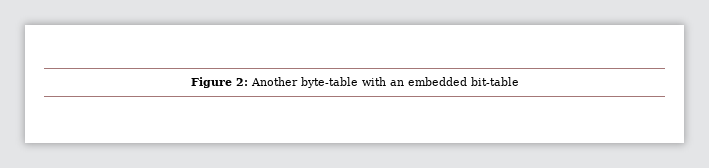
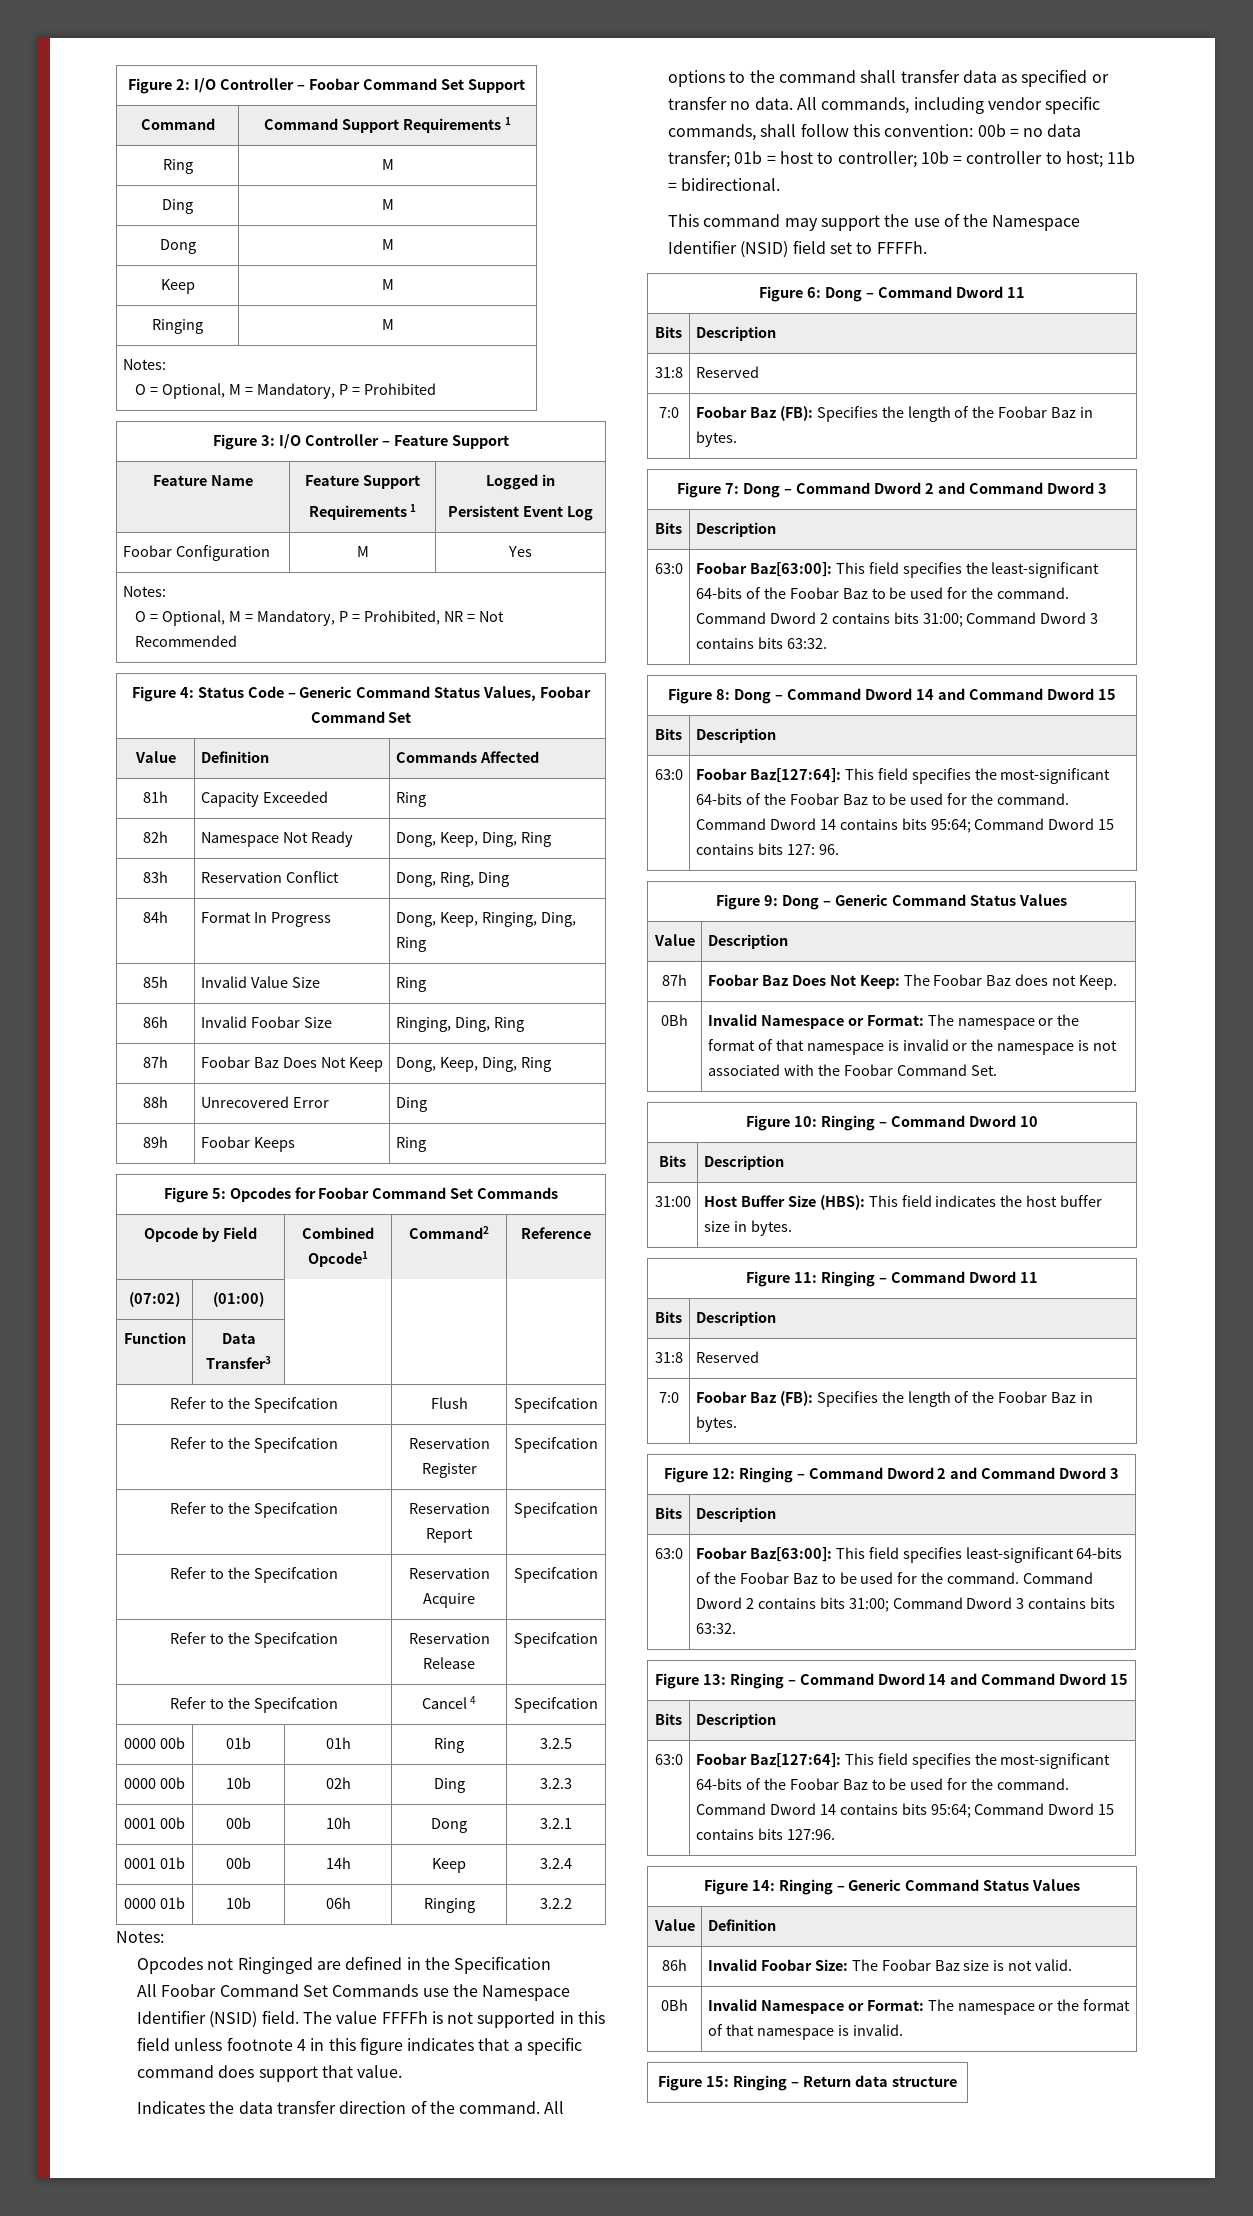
[250,77,519,88] Another byte-table with an embedded bit-table -> [194,78,525,93] [140,118,215,130] [264,117,511,133] [162,159,193,174] [381,159,394,170] [162,199,193,214] [381,199,394,210] [159,239,196,254] [381,239,394,250] [160,279,195,294] [381,279,394,290] [152,319,203,334] [381,319,394,330] [122,359,166,370] [135,383,436,399] [213,434,509,450] [153,475,253,486] [305,475,420,489] [308,504,417,520] [486,474,555,490] [448,505,593,521] [122,545,270,561] [356,546,369,557] [508,546,532,557] [122,586,166,597] [135,610,504,626] [135,635,238,647] [131,686,592,702] [310,711,412,723] [134,751,176,763] [200,751,269,763] [395,751,539,763] [143,791,168,803] [200,791,328,807] [395,792,426,807] [143,831,168,843] [200,831,353,847] [395,832,551,847] [143,871,168,883] [200,871,339,883] [395,872,509,887] [143,911,168,923] [200,912,331,927] [395,912,576,927] [395,937,426,952] [143,976,168,988] [200,976,320,988] [395,977,426,992] [143,1016,168,1028] [200,1016,332,1028] [395,1017,524,1032] [143,1056,168,1068] [200,1056,383,1072] [395,1057,551,1072] [143,1096,168,1108] [200,1096,329,1108] [395,1097,427,1112] [143,1136,168,1148] [200,1136,295,1152] [395,1137,426,1152] [163,1187,559,1203] [144,1227,257,1242] [302,1227,374,1239] [308,1251,368,1267] [409,1226,489,1239] [521,1227,591,1239] [129,1292,180,1307] [213,1292,264,1307] [123,1332,186,1344] [221,1333,256,1344] [206,1356,271,1369] [170,1397,338,1413] [430,1397,468,1409] [514,1397,598,1413] [170,1437,338,1453] [408,1438,490,1449] [421,1463,477,1478] [514,1437,598,1453] [170,1502,338,1518] [408,1503,490,1514] [426,1528,473,1543] [514,1502,598,1518] [170,1567,338,1583] [408,1568,490,1579] [423,1593,475,1608] [514,1567,598,1583] [170,1632,338,1648] [408,1633,490,1644] [423,1657,475,1669] [514,1632,598,1648] [170,1697,338,1713] [421,1696,477,1709] [514,1697,598,1713] [124,1737,185,1749] [226,1737,251,1749] [325,1737,351,1749] [434,1738,464,1753] [540,1738,572,1749] [124,1777,185,1789] [226,1777,251,1789] [325,1777,351,1789] [433,1778,465,1793] [540,1778,572,1789] [124,1817,185,1829] [226,1817,251,1829] [325,1817,351,1829] [431,1818,467,1833] [540,1818,572,1829] [124,1857,185,1869] [226,1857,251,1869] [325,1857,351,1869] [432,1858,466,1873] [540,1858,572,1869] [124,1897,185,1909] [226,1897,251,1909] [325,1897,351,1909] [423,1898,475,1913] [540,1898,572,1909] [116,1931,164,1943] [136,1956,552,1974] [136,1984,571,2001] [136,2010,606,2028] [136,2037,583,2055] [136,2065,403,2082] [136,2100,565,2114] [667,69,1109,87] [667,96,1101,114] [667,123,1082,141] [667,150,1136,168] [667,178,781,191] [667,213,1081,231] [667,240,927,258] [759,286,1025,302] [655,326,682,338] [695,326,776,341] [654,367,683,378] [695,366,759,378] [658,407,679,418] [695,406,1094,422] [695,431,737,447] [677,482,1107,498] [655,522,682,534] [695,522,776,537] [654,563,683,574] [695,562,1100,578] [695,587,1070,599] [695,612,1099,627] [695,637,827,649] [668,688,1116,704] [655,728,682,740] [695,728,776,743] [654,769,683,780] [695,768,1111,784] [695,793,1070,805] [695,818,1115,833] [695,843,839,855] [716,894,1067,910] [653,934,695,946] [707,934,788,949] [662,974,687,986] [707,974,1118,990] [661,1014,688,1026] [707,1014,1080,1030] [707,1039,1118,1055] [707,1064,997,1076] [746,1115,1038,1131] [659,1155,686,1167] [703,1155,784,1170] [654,1196,691,1207] [703,1195,1103,1210] [703,1220,792,1236] [746,1271,1038,1287] [655,1311,682,1323] [695,1311,776,1326] [654,1352,683,1363] [695,1351,759,1363] [658,1392,679,1403] [695,1391,1094,1407] [695,1416,737,1432] [663,1467,1120,1483] [655,1507,682,1519] [695,1507,776,1522] [654,1548,683,1559] [695,1547,1123,1563] [695,1572,1094,1584] [695,1597,1116,1612] [695,1623,736,1634] [654,1673,1129,1689] [655,1713,682,1725] [695,1713,776,1728] [654,1754,683,1765] [695,1753,1111,1769] [695,1778,1070,1790] [695,1803,1115,1818] [695,1828,835,1840] [703,1879,1081,1895] [653,1919,695,1931] [707,1919,776,1931] [662,1959,687,1971] [707,1959,1073,1971] [661,1999,688,2011] [707,1999,1131,2015] [707,2024,903,2040] [658,2075,957,2091] I/O Controller – Foobar Command Set Support // Command | Command Support Requirements 1 // Ring | M // Ding | M // Dong | M // Keep | M // Ringing | M // Notes: // O = Optional, M = Mandatory, P = Prohibited // Figure 3: I/O Controller – Feature Support // Feature Name | Feature Support // Requirements 1 | Logged in // Persistent Event Log // Foobar Configuration | M | Yes // Notes: // O = Optional, M = Mandatory, P = Prohibited, NR = Not Recommended // Figure 4: Status Code – Generic Command Status Values, Foobar Command Set // Value | Definition | Commands Affected // 81h | Capacity Exceeded | Ring // 82h | Namespace Not Ready | Dong, Keep, Ding, Ring // 83h | Reservation Conflict | Dong, Ring, Ding // 84h | Format In Progress | Dong, Keep, Ringing, Ding, Ring // 85h | Invalid Value Size | Ring // 86h | Invalid Foobar Size | Ringing, Ding, Ring // 87h | Foobar Baz Does Not Keep | Dong, Keep, Ding, Ring // 88h | Unrecovered Error | Ding // 89h | Foobar Keeps | Ring // Figure 5: Opcodes for Foobar Command Set Commands // Opcode by Field | Combined Opcode1 | Command2 | Reference // (07:02) | (01:00) | | | // Function | Data Transfer3 | | | // Refer to the Specifcation | Flush | Specifcation // Refer to the Specifcation | Reservation Register | Specifcation // Refer to the Specifcation | Reservation Report | Specifcation // Refer to the Specifcation | Reservation Acquire | Specifcation // Refer to the Specifcation | Reservation Release | Specifcation // Refer to the Specifcation | Cancel 4 | Specifcation // 0000 00b | 01b | 01h | Ring | 3.2.5 // 0000 00b | 10b | 02h | Ding | 3.2.3 // 0001 00b | 00b | 10h | Dong | 3.2.1 // 0001 01b | 00b | 14h | Keep | 3.2.4 // 0000 01b | 10b | 06h | Ringing | 3.2.2 // Notes: // Opcodes not Ringinged are defined in the Specification // All Foobar Command Set Commands use the Namespace Identifier (NSID) field. The value FFFFh is not supported in this field unless footnote 4 in this figure indicates that a specific command does support that value. // Indicates the data transfer direction of the command. All options to the command shall transfer data as specified or transfer no data. All commands, including vendor specific commands, shall follow this convention: 00b = no data transfer; 01b = host to controller; 10b = controller to host; 11b = bidirectional. // This command may support the use of the Namespace Identifier (NSID) field set to FFFFh. // Figure 6: Dong – Command Dword 11 // Bits | Description // 31:8 | Reserved // 7:0 | Foobar Baz (FB): Specifies the length of the Foobar Baz in bytes. // Figure 7: Dong – Command Dword 2 and Command Dword 3 // Bits | Description // 63:0 | Foobar Baz[63:00]: This field specifies the least-significant 64-bits of the Foobar Baz to be used for the command. Command Dword 2 contains bits 31:00; Command Dword 3 contains bits 63:32. // Figure 8: Dong – Command Dword 14 and Command Dword 15 // Bits | Description // 63:0 | Foobar Baz[127:64]: This field specifies the most-significant 64-bits of the Foobar Baz to be used for the command. Command Dword 14 contains bits 95:64; Command Dword 15 contains bits 127: 96. // Figure 9: Dong – Generic Command Status Values // Value | Description // 87h | Foobar Baz Does Not Keep: The Foobar Baz does not Keep. // 0Bh | Invalid Namespace or Format: The namespace or the format of that namespace is invalid or the namespace is not associated with the Foobar Command Set. // Figure 10: Ringing – Command Dword 10 // Bits | Description // 31:00 | Host Buffer Size (HBS): This field indicates the host buffer size in bytes. // Figure 11: Ringing – Command Dword 11 // Bits | Description // 31:8 | Reserved // 7:0 | Foobar Baz (FB): Specifies the length of the Foobar Baz in bytes. // Figure 12: Ringing – Command Dword 2 and Command Dword 3 // Bits | Description // 63:0 | Foobar Baz[63:00]: This field specifies least-significant 64-bits of the Foobar Baz to be used for the command. Command Dword 2 contains bits 31:00; Command Dword 3 contains bits 63:32. // Figure 13: Ringing – Command Dword 14 and Command Dword 15 // Bits | Description // 63:0 | Foobar Baz[127:64]: This field specifies the most-significant 64-bits of the Foobar Baz to be used for the command. Command Dword 14 contains bits 95:64; Command Dword 15 contains bits 127:96. // Figure 14: Ringing – Generic Command Status Values // Value | Definition // 86h | Invalid Foobar Size: The Foobar Baz size is not valid. // 0Bh | Invalid Namespace or Format: The namespace or the format of that namespace is invalid. // Figure 15: Ringing – Return data structure

